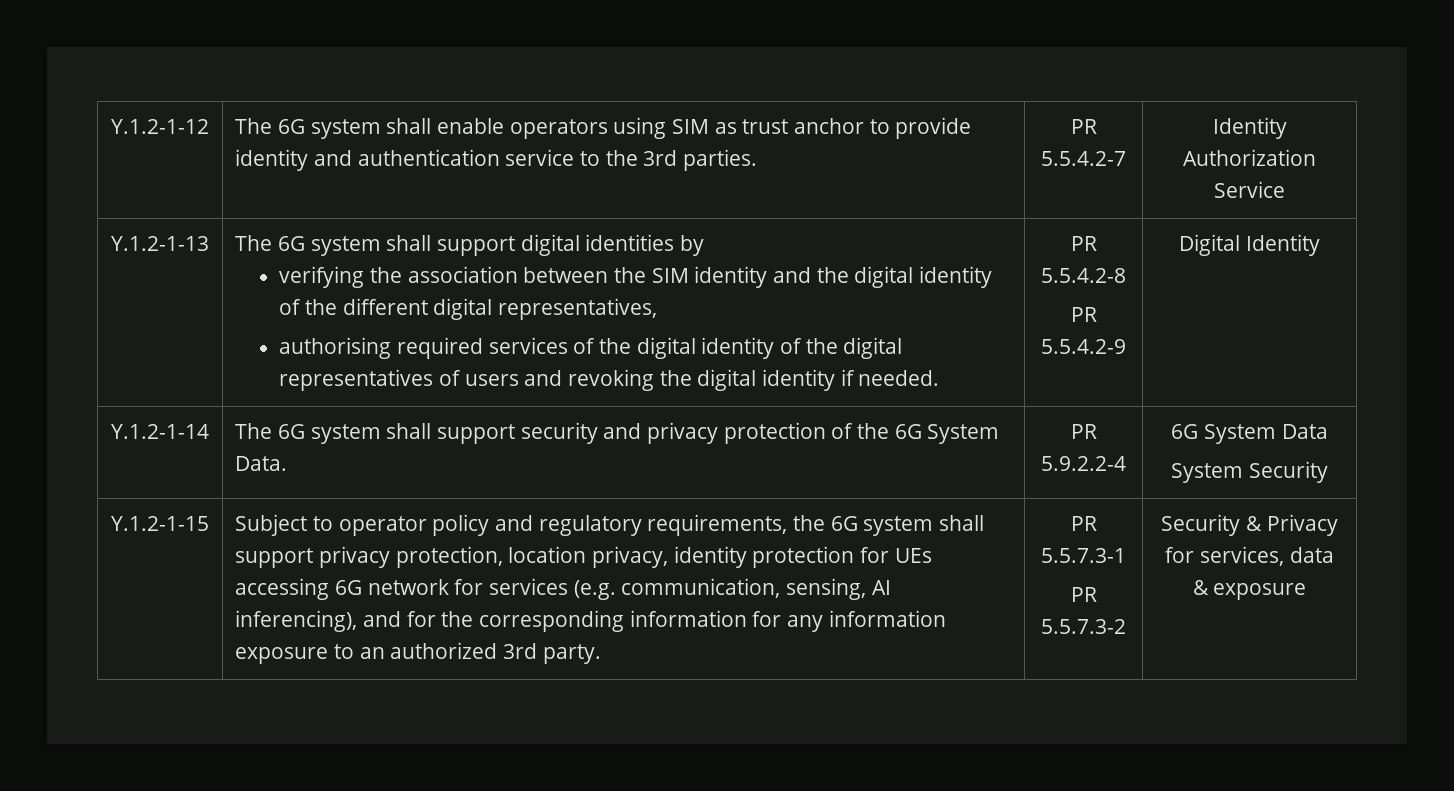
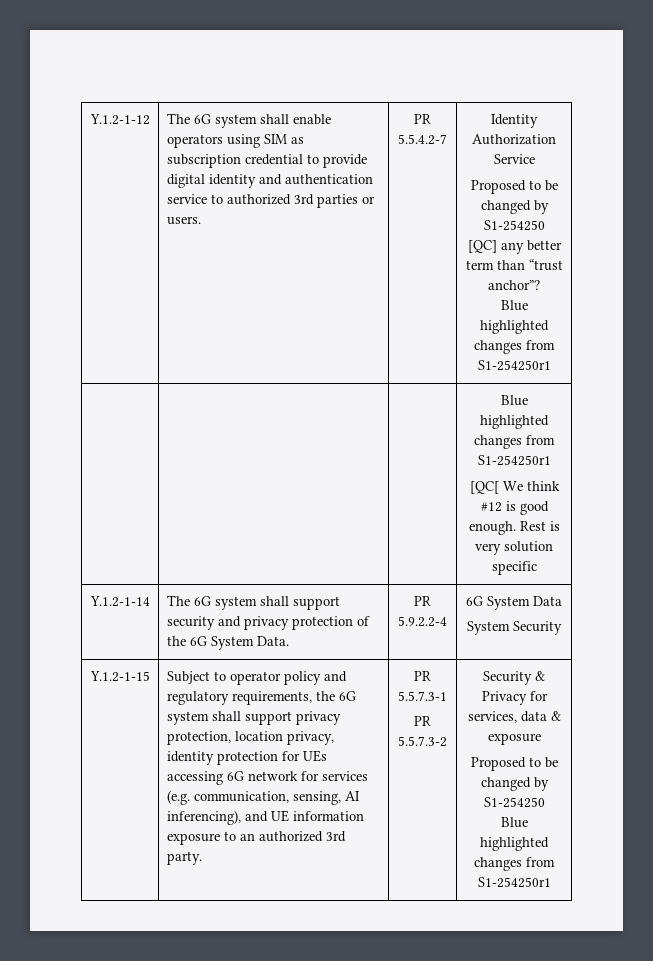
[742,118,864,134] trust anchor -> [166,154,303,168] subscription credential
(972, 128) none -> [166,174,205,188] digital
[605,149,757,171] the 3rd parties. -> [226,194,375,208] [166,216,201,225] authorized 3rd parties or users.
[111,236,210,251] [235,234,704,256] [279,266,992,288] [279,298,657,320] [279,337,903,359] [279,369,940,391] [1070,236,1097,251] [1041,268,1126,283] [1070,307,1097,322] [1041,339,1126,354] [1179,234,1320,256] // Y.1.2-1-13 | The 6G system shall support digital identities by // verifying the association between the SIM identity and the digital identity of the different digital representatives, // authorising required services of the digital identity of the digital representatives of users and revoking the digital identity if needed. | PR 5.5.4.2-8 // PR 5.5.4.2-9 | Digital Identity -> [470,180,558,194] [480,200,549,214] [483,220,545,231] [467,240,562,254] [465,259,563,271] [488,280,540,290] [500,300,528,311] [480,320,549,334] [474,340,555,354] [477,360,551,371] [500,395,528,406] [480,415,549,429] [474,435,555,449] [477,455,551,466] [469,481,560,494] [480,501,549,515] [468,521,560,535] [475,541,553,555] [491,561,537,575] // Proposed to be changed by S1-254250 // [QC] any better term than “trust anchor”? // Blue highlighted changes from S1-254250r1 // | | | Blue highlighted changes from S1-254250r1 // [QC[ We think #12 is good enough. Rest is very solution specific
[406,610,823,632] for the corresponding information for any -> [270,810,289,822] UE
(1307, 591) none -> [470,757,558,771] [480,777,549,791] [483,797,545,808] [500,817,528,828] [480,837,549,851] [474,857,555,871] [477,877,551,888] // Proposed to be changed by S1-254250 // Blue highlighted changes from S1-254250r1

